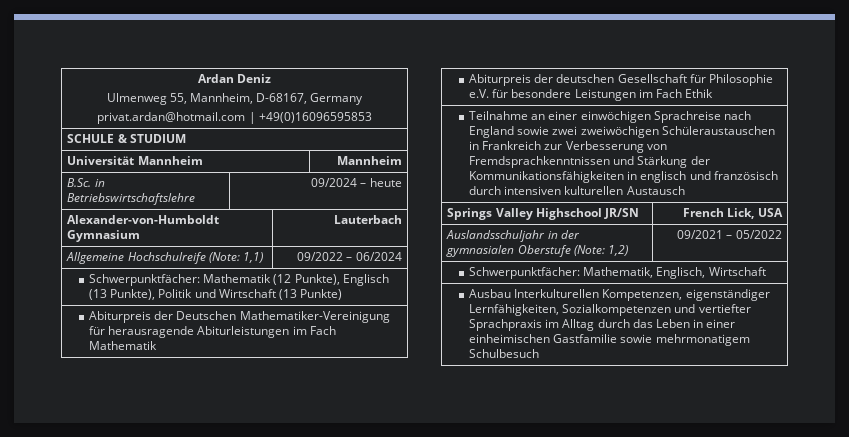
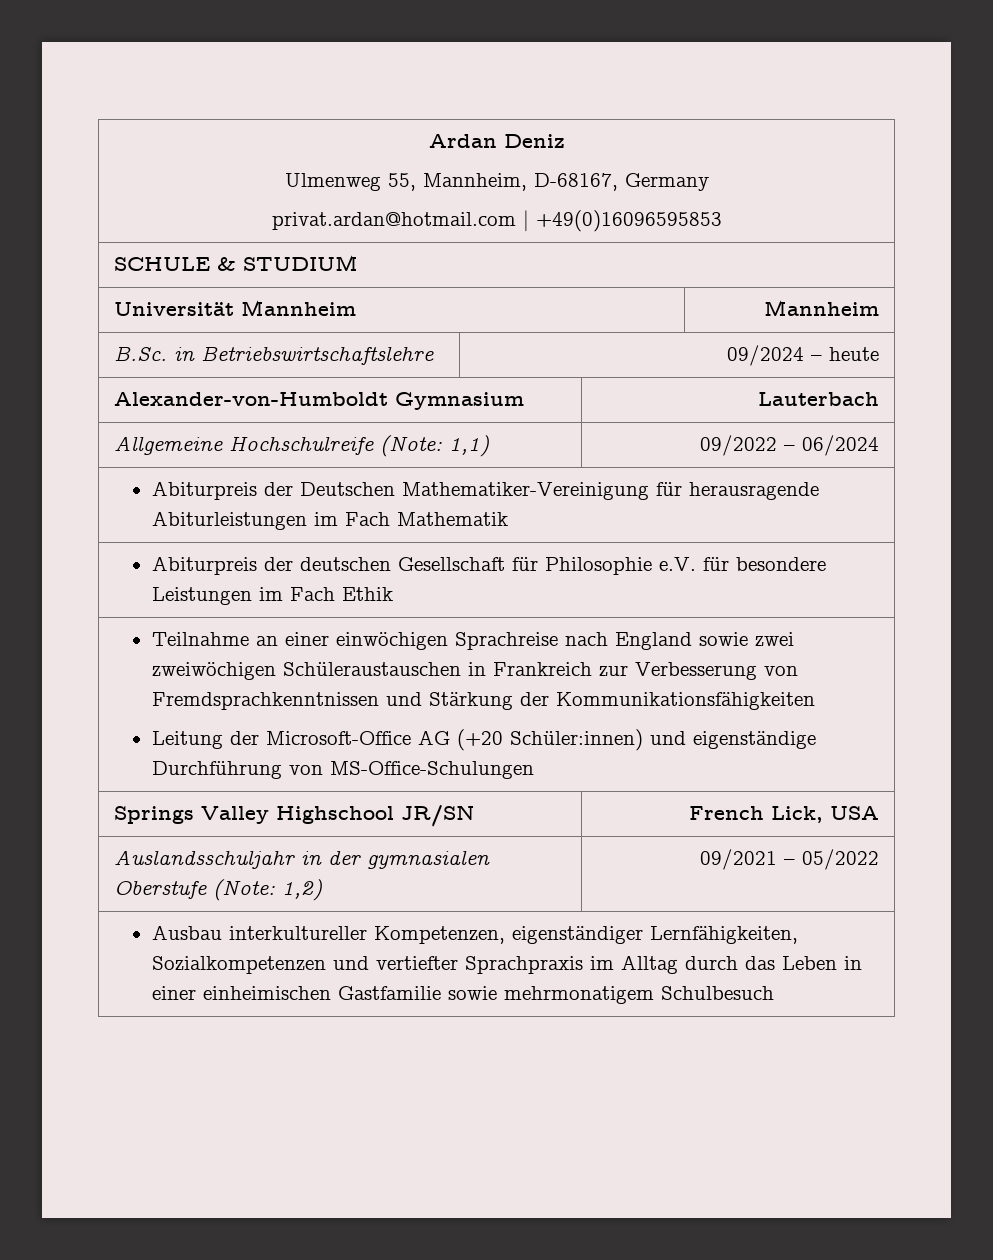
[89,274,389,286] [89,289,342,300] // Schwerpunktfächer: Mathematik (12 Punkte), Englisch (13 Punkte), Politik und Wirtschaft (13 Punkte) -> (880, 445) none
[627,171,778,183] [469,186,685,195] in englisch und französisch durch intensiven kulturellen Austausch -> [151,729,816,751] [151,761,534,779] // Leitung der Microsoft-Office AG (+20 Schüler:innen) und eigenständige Durchführung von MS-Office-Schulungen
[469,267,766,279] // Schwerpunktfächer: Mathematik, Englisch, Wirtschaft -> (880, 859) none
[514,289,600,298] Interkulturellen -> [228,926,367,940] interkultureller

